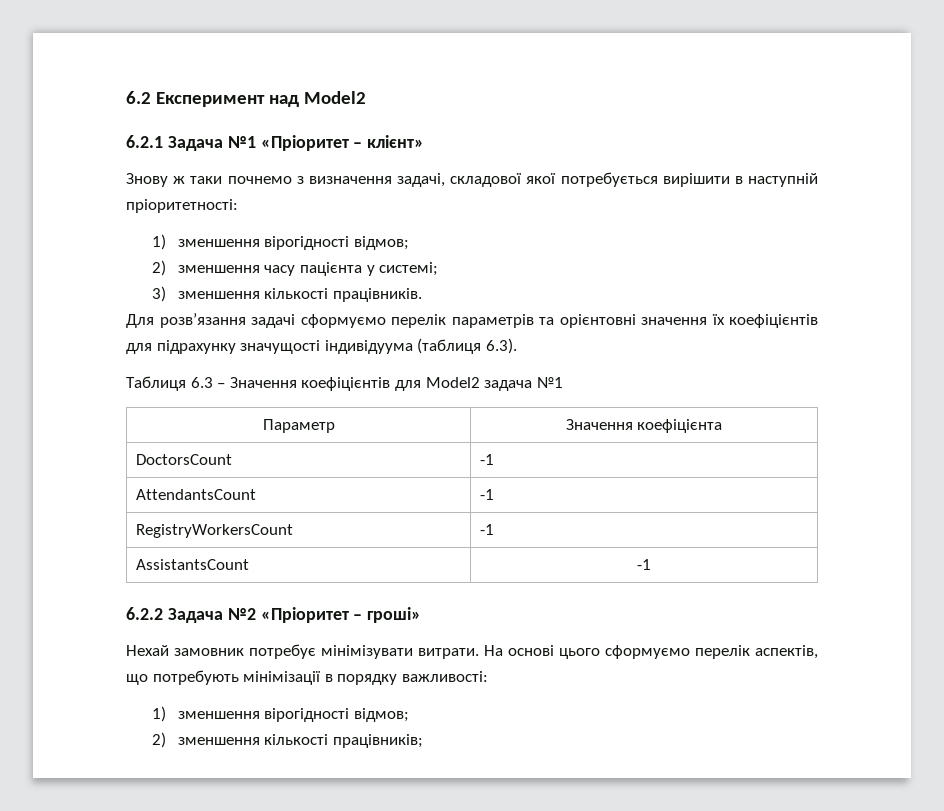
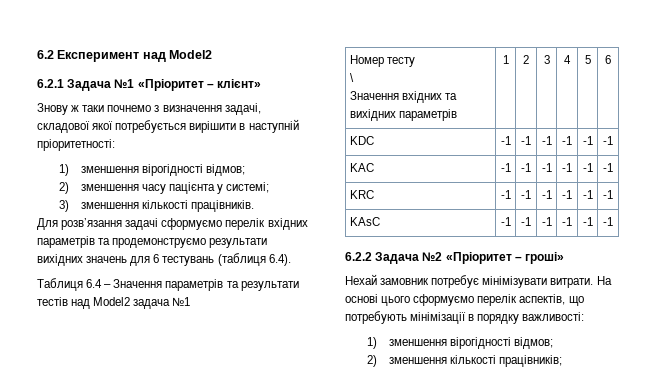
[451,314,818,328] [126,338,517,354] параметрів та орієнтовні значення їх коефіцієнтів для підрахунку значущості індивідуума (таблиця 6.3). -> [267,218,308,230] [37,236,268,248] [37,253,291,266] вхідних параметрів та продемонструємо результати вихідних значень для 6 тестувань (таблиця 6.4).
[190,377,213,388] 6.3 -> [86,279,103,288] 6.4
[301,377,563,391] [262,419,335,433] [565,419,723,433] [136,454,233,465] [480,454,495,465] [136,489,257,500] [480,489,495,500] [136,524,294,538] [480,524,495,535] [136,559,250,570] коефіцієнтів для Model2 задача №1 // Параметр | Значення коефіцієнта // DoctorsCount | -1 // AttendantsCount | -1 // RegistryWorkersCount | -1 // AssistantsCount -> [165,279,299,291] [37,297,191,309] [349,55,415,67] [349,73,354,82] [349,91,457,103] [349,109,457,121] [502,55,509,64] [523,55,529,64] [543,55,550,64] [564,55,571,64] [584,55,591,64] [605,55,611,64] [349,136,374,145] [500,136,511,145] [521,136,531,145] [541,136,552,145] [562,136,572,145] [582,136,593,145] [603,136,613,145] [349,163,374,172] [500,163,511,172] [521,163,531,172] [541,163,552,172] [562,163,572,172] [582,163,593,172] [603,163,613,172] [349,190,374,199] [500,190,511,199] [521,190,531,199] [541,190,552,199] [562,190,572,199] [582,190,593,199] [603,190,613,199] [349,217,380,226] [500,217,511,226] [521,217,531,226] [541,217,552,226] [562,217,572,226] [582,217,593,226] параметрів та результати тестів над Model2 задача №1 // Номер тесту // \ // Значення вхідних та вихідних параметрів | 1 | 2 | 3 | 4 | 5 | 6 // KDC | -1 | -1 | -1 | -1 | -1 | -1 // KAC | -1 | -1 | -1 | -1 | -1 | -1 // KRC | -1 | -1 | -1 | -1 | -1 | -1 // KAsC | -1 | -1 | -1 | -1 | -1

